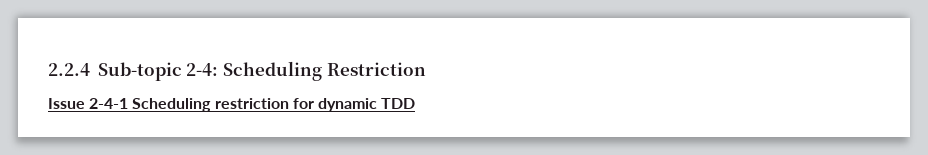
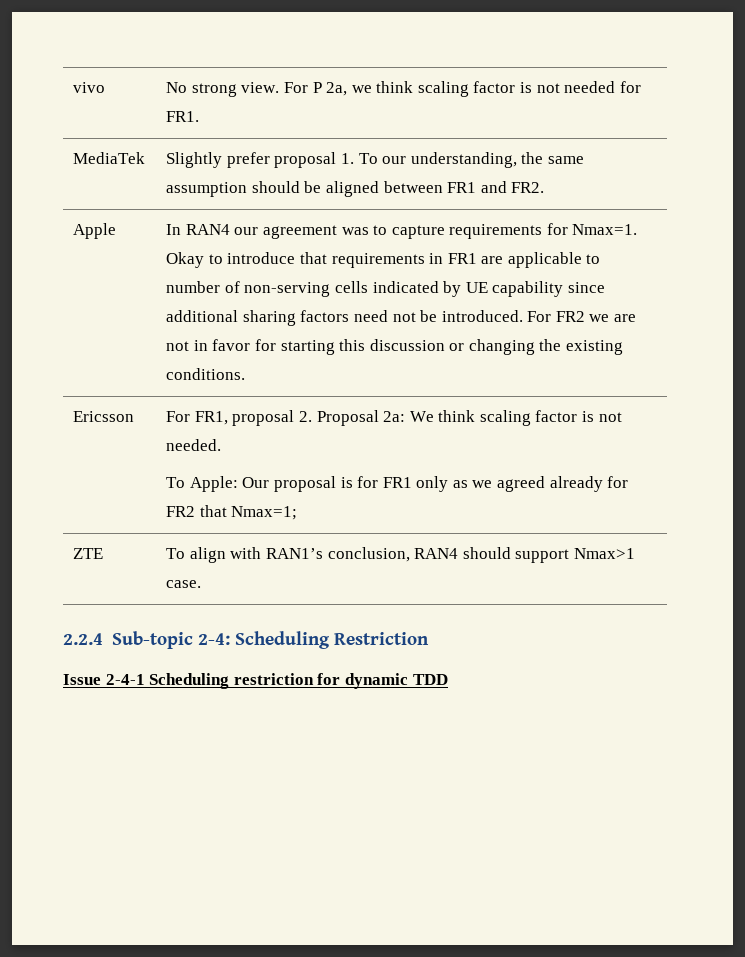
(48, 69) none -> [73,82,106,93] [166,81,641,97] [166,111,200,122] [73,152,146,164] [166,152,584,168] [166,181,545,197] [73,223,117,239] [166,223,638,239] [166,252,601,268] [166,281,605,297] [166,310,637,326] [166,339,624,355] [166,368,246,380] [73,411,135,422] [166,410,622,426] [166,439,222,451] [166,476,629,492] [166,505,298,520] [73,548,104,559] [166,547,635,563] [166,580,202,588] vivo | No strong view. For P 2a, we think scaling factor is not needed for FR1. // MediaTek | Slightly prefer proposal 1. To our understanding, the same assumption should be aligned between FR1 and FR2. // Apple | In RAN4 our agreement was to capture requirements for Nmax=1. Okay to introduce that requirements in FR1 are applicable to number of non-serving cells indicated by UE capability since additional sharing factors need not be introduced. For FR2 we are not in favor for starting this discussion or changing the existing conditions. // Ericsson | For FR1, proposal 2. Proposal 2a: We think scaling factor is not needed. // To Apple: Our proposal is for FR1 only as we agreed already for FR2 that Nmax=1; // ZTE | To align with RAN1’s conclusion, RAN4 should support Nmax>1 case. //

